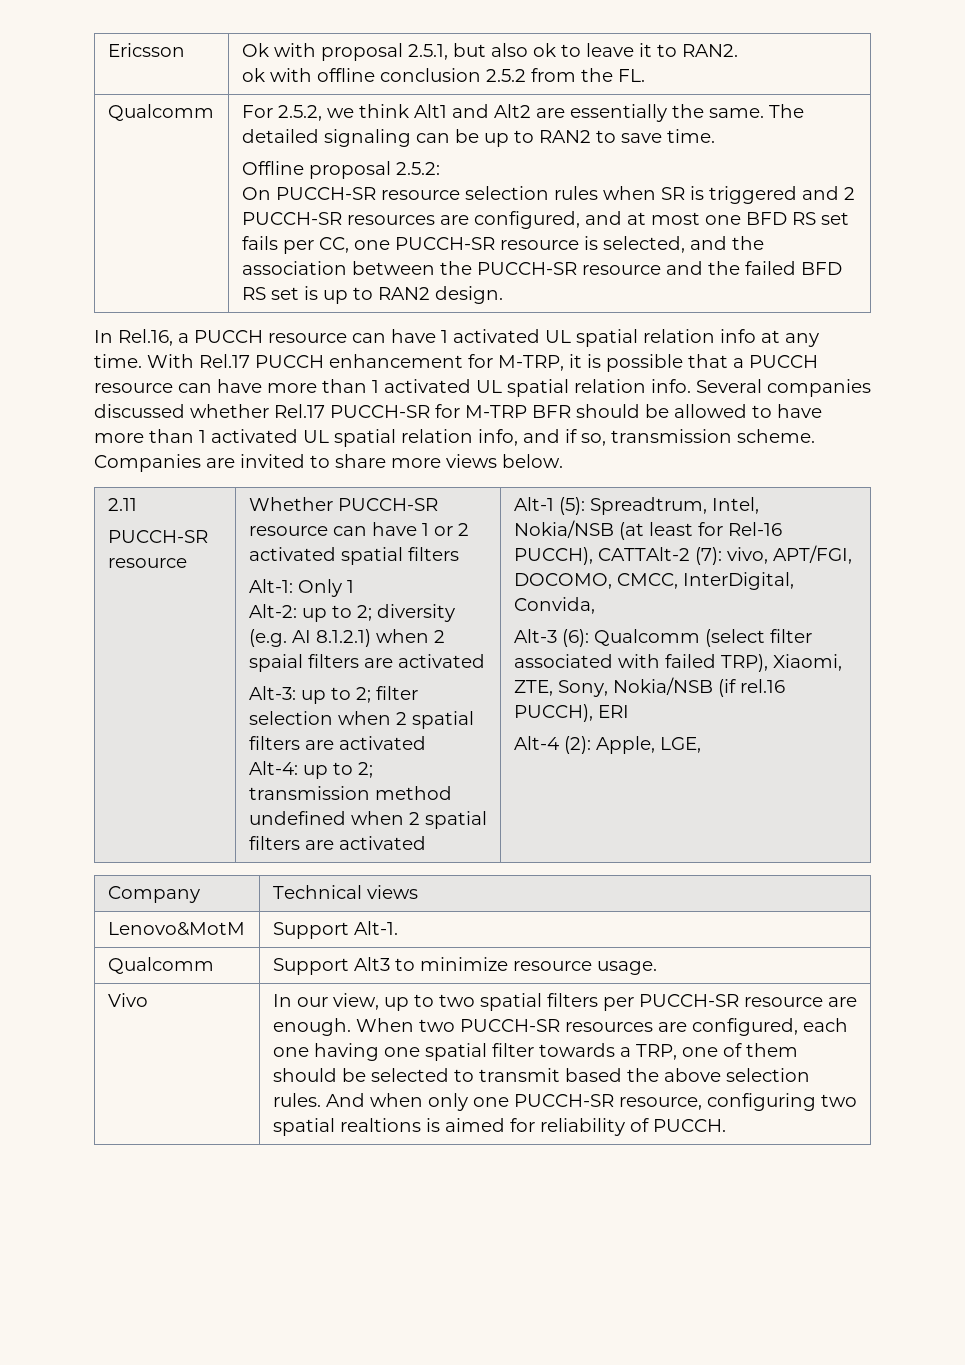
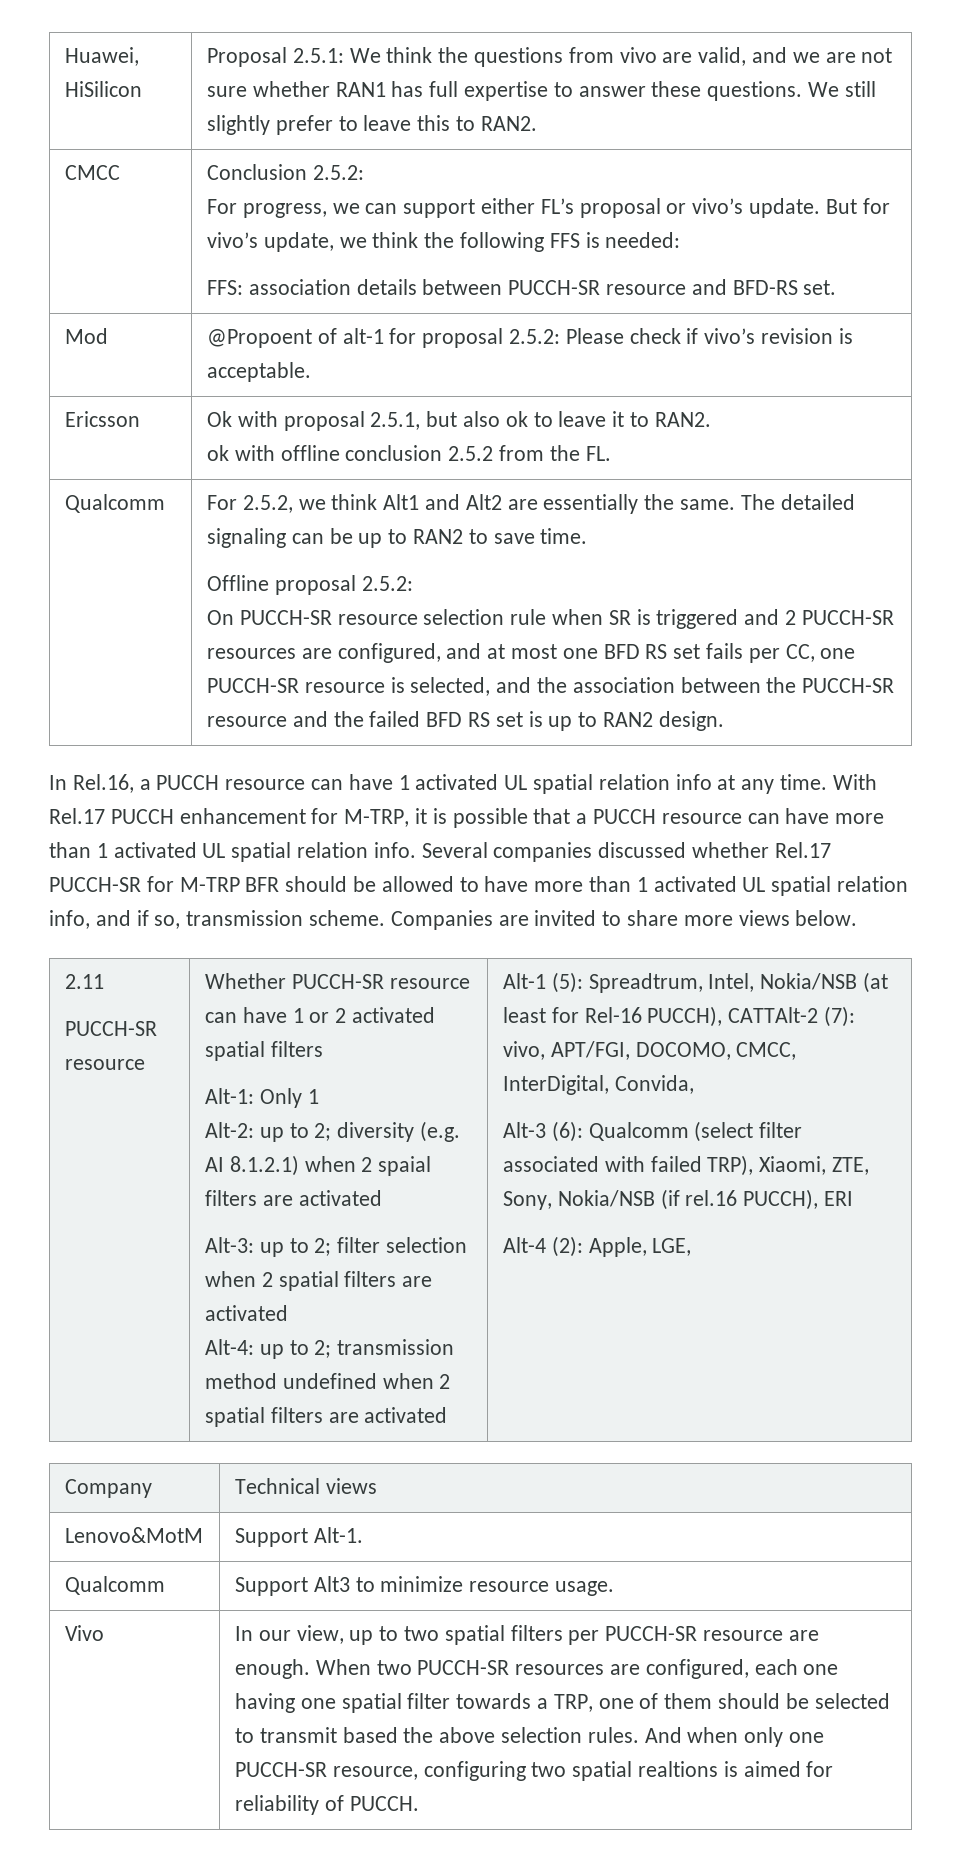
(107, 50) none -> [64,47,139,66] [64,81,142,97] [206,47,893,67] [206,81,876,101] [206,115,537,135] [64,165,120,180] [206,164,364,180] [206,198,890,218] [206,232,681,252] [206,279,837,295] [64,328,108,344] [206,328,853,348] [206,362,311,382] Huawei, HiSilicon | Proposal 2.5.1: We think the questions from vivo are valid, and we are not sure whether RAN1 has full expertise to answer these questions. We still slightly prefer to leave this to RAN2. // CMCC | Conclusion 2.5.2: // For progress, we can support either FL’s proposal or vivo’s update. But for vivo’s update, we think the following FFS is needed: // FFS: association details between PUCCH-SR resource and BFD-RS set. // Mod | @Propoent of alt-1 for proposal 2.5.2: Please check if vivo’s revision is acceptable. //
[553,186,598,200] rules -> [510,609,547,625] rule

